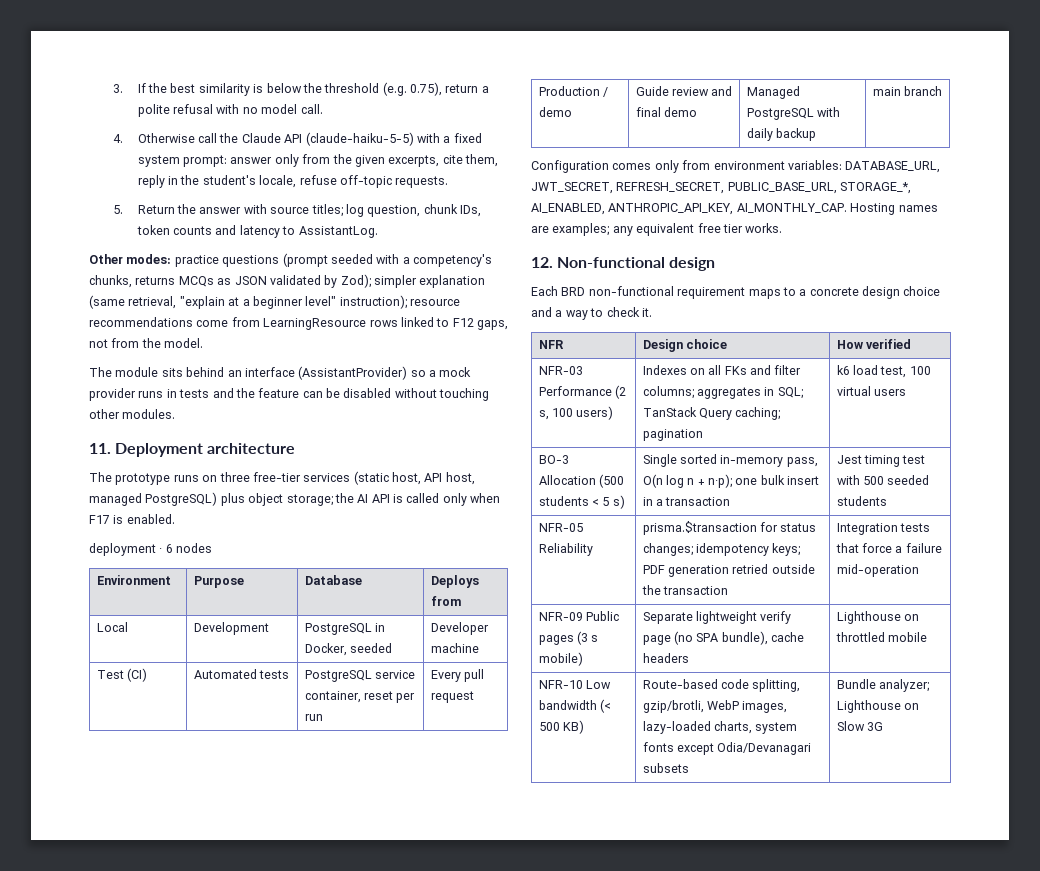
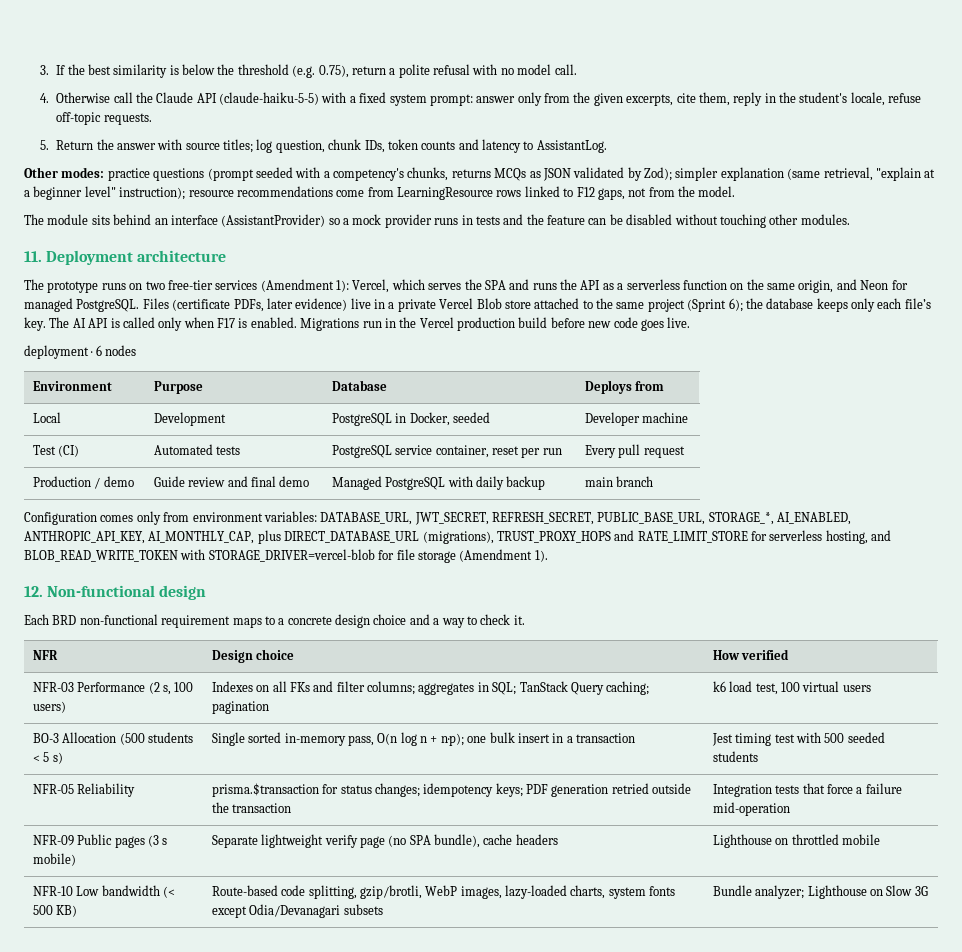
[219,472,250,482] three -> [145,281,165,290] two
[353,471,475,485] [89,492,354,506] (static host, API host, managed PostgreSQL) plus object storage; the -> [260,279,908,293] [24,298,931,312] [24,317,70,331] (Amendment 1): Vercel, which serves the SPA and runs the API as a serverless function on the same origin, and Neon for managed PostgreSQL. Files (certificate PDFs, later evidence) live in a private Vercel Blob store attached to the same project (Sprint 6); the database keeps only each file’s key. The
(175, 519) none -> [300,317,691,331] Migrations run in the Vercel production build before new code goes live.
[736,203,938,215] [531,223,783,236] AI_MONTHLY_CAP. Hosting names are examples; any equivalent free tier works. -> [148,530,892,544] [24,549,548,563] AI_MONTHLY_CAP, plus DIRECT_DATABASE_URL (migrations), TRUST_PROXY_HOPS and RATE_LIMIT_STORE for serverless hosting, and BLOB_READ_WRITE_TOKEN with STORAGE_DRIVER=vercel-blob for file storage (Amendment 1).

